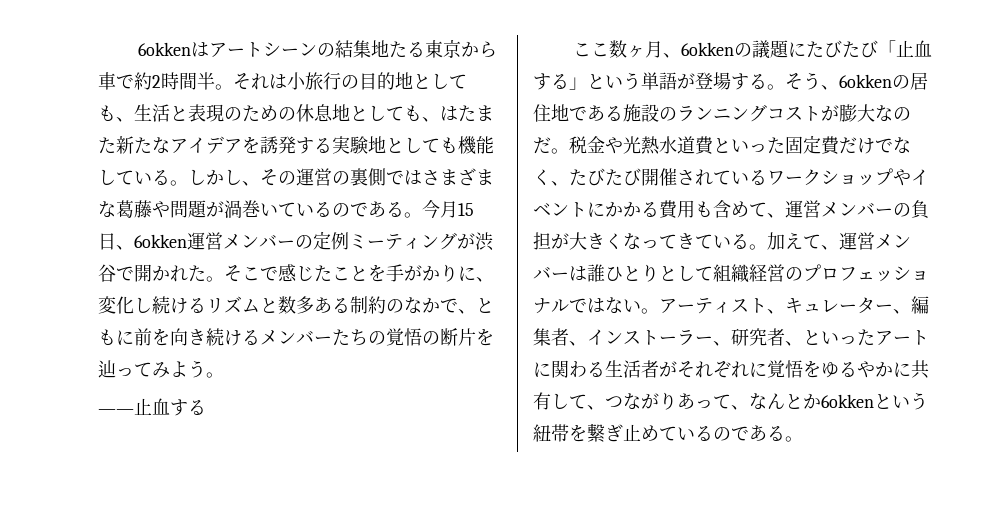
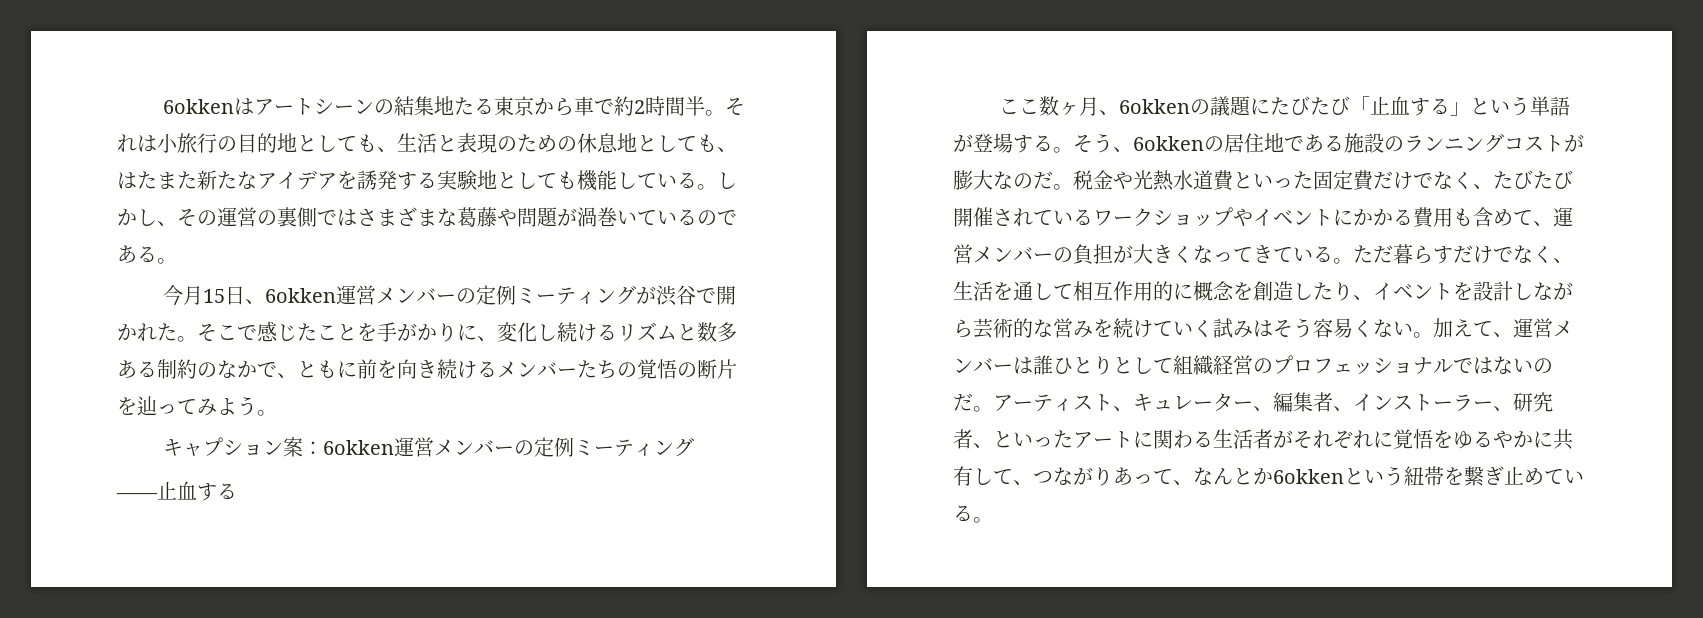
(422, 215) none -> (177, 261) //
(224, 375) none -> [163,437,695,457] // キャプション案：6okken運営メンバーの定例ミーティング
(767, 247) none -> [1353,244,1573,264] [953,281,1573,301] [953,318,1433,339] ただ暮らすだけでなく、生活を通して相互作用的に概念を創造したり、イベントを設計しながら芸術的な営みを続けていく試みはそう容易くない。
(641, 306) none -> [1533,358,1553,374] [953,393,973,411] のだ
[713,425,785,441] のである -> (973, 513) none

